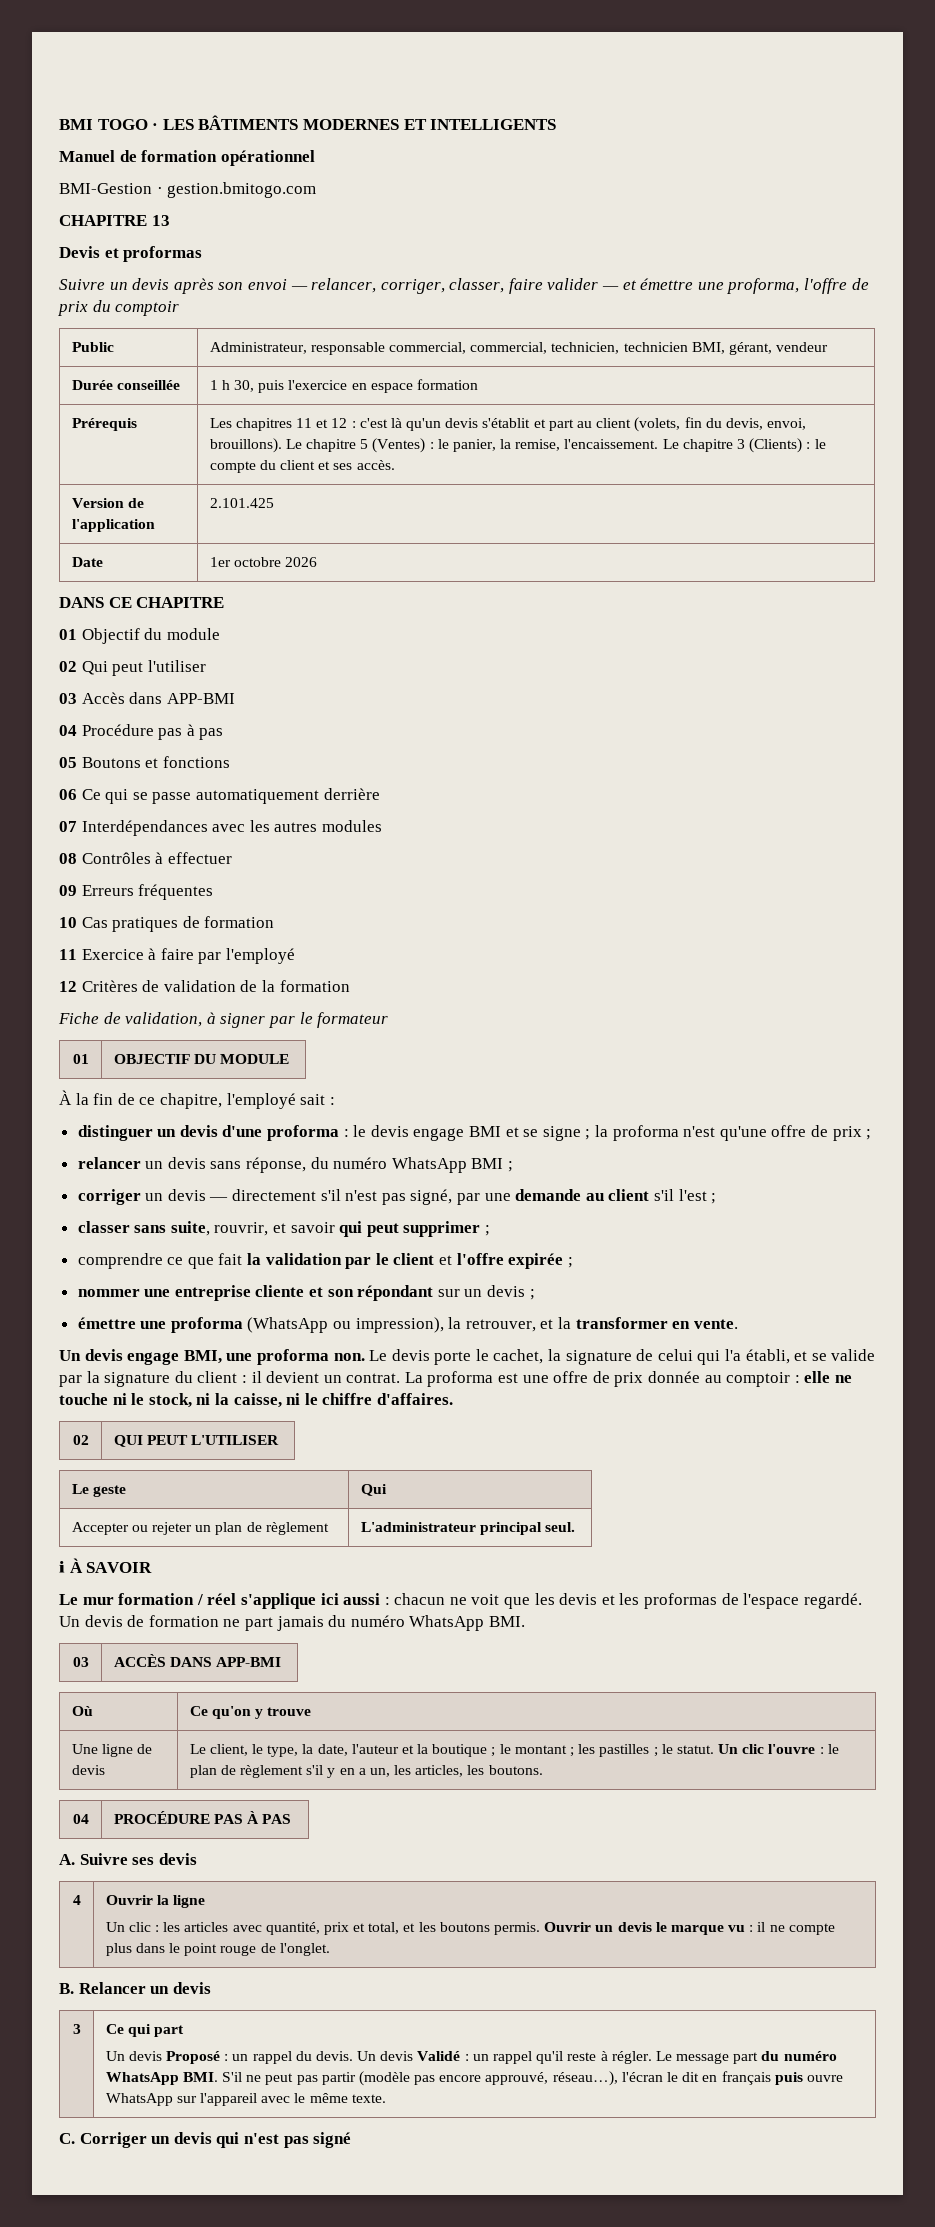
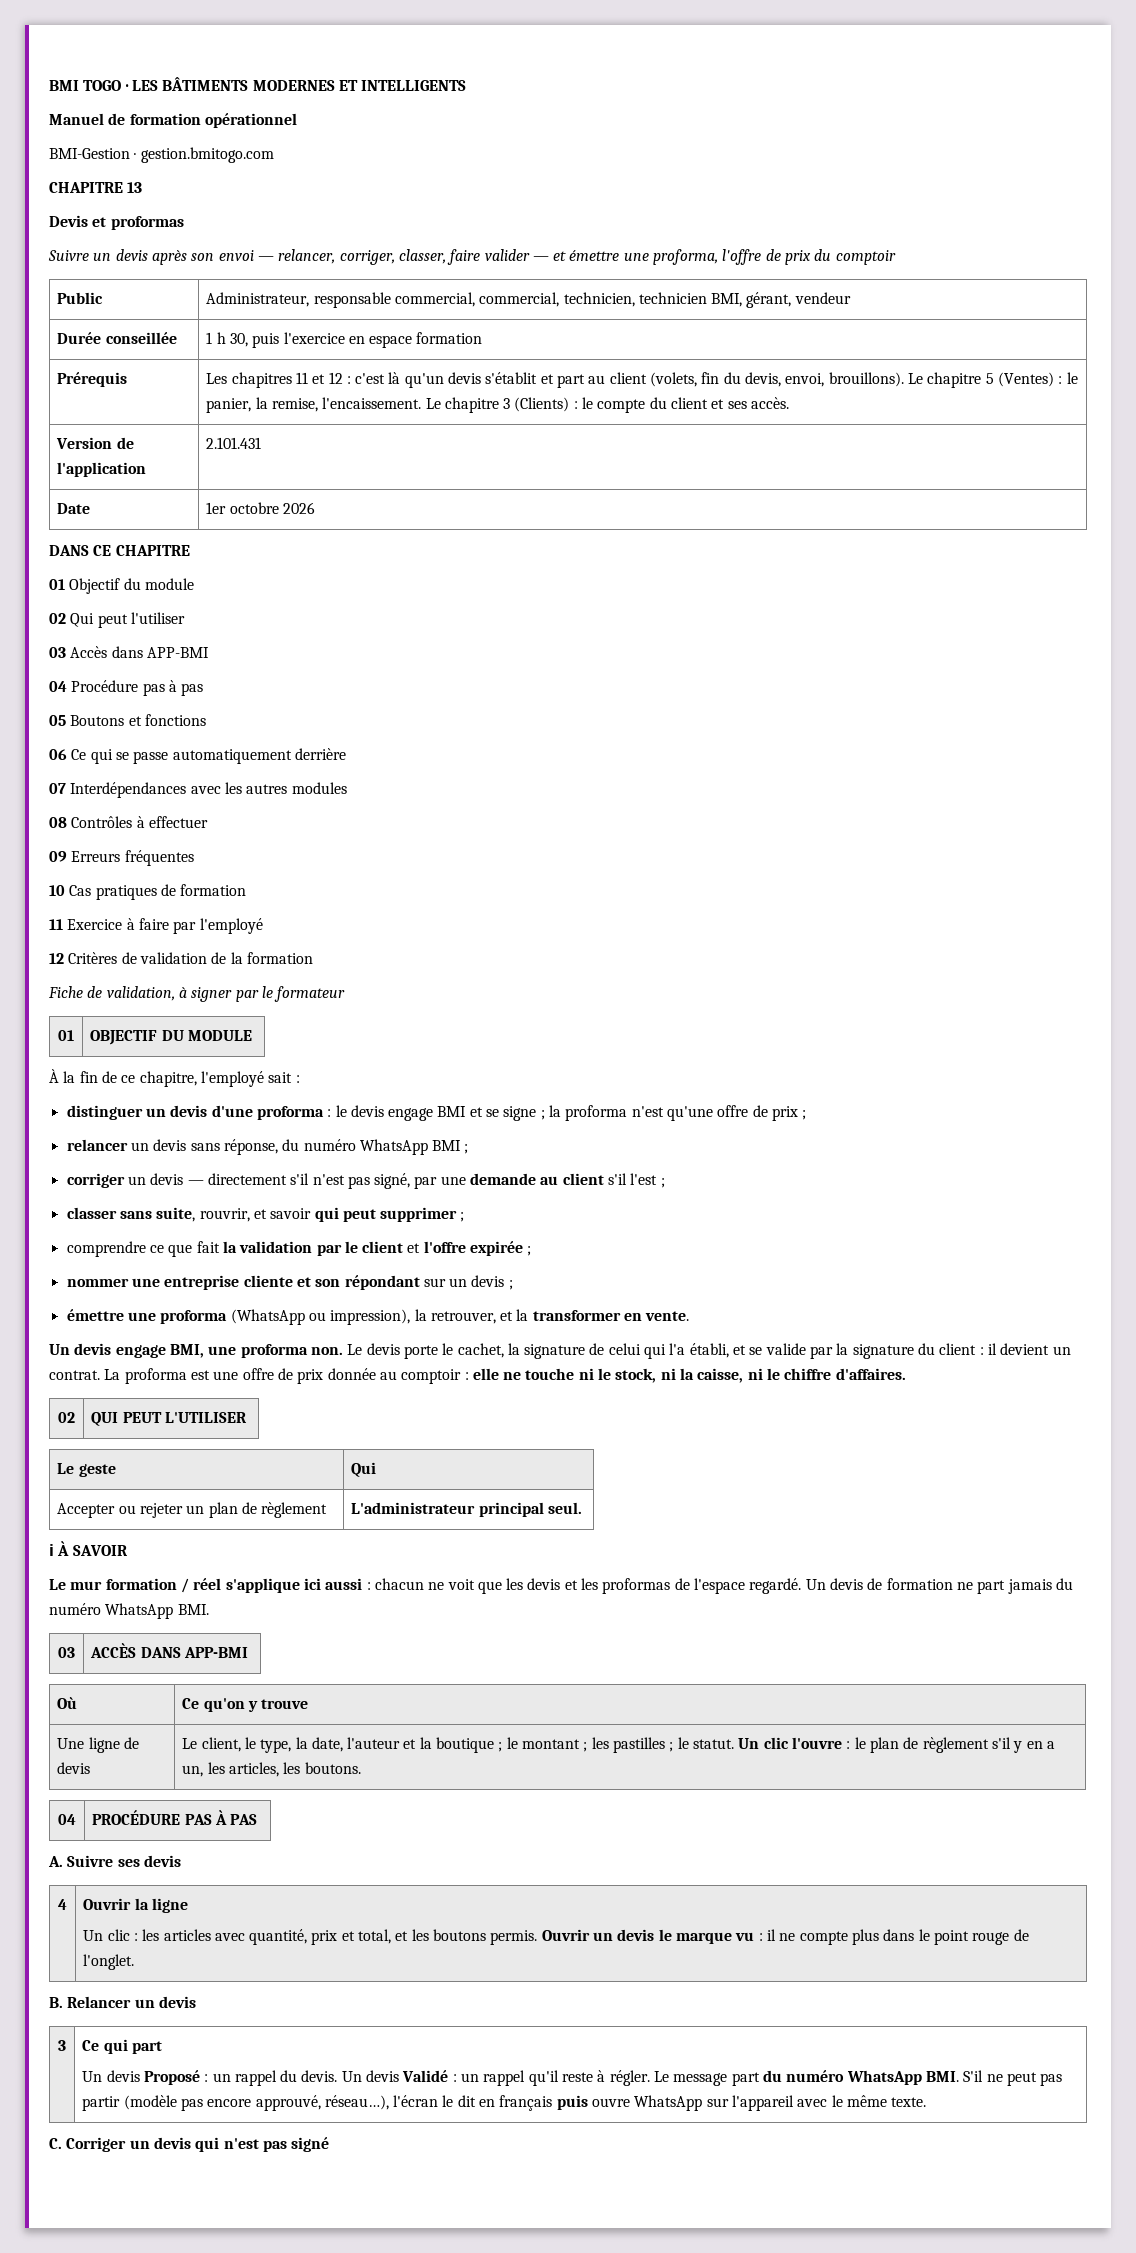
[209,498,274,508] 2.101.425 -> [206,437,262,449] 2.101.431

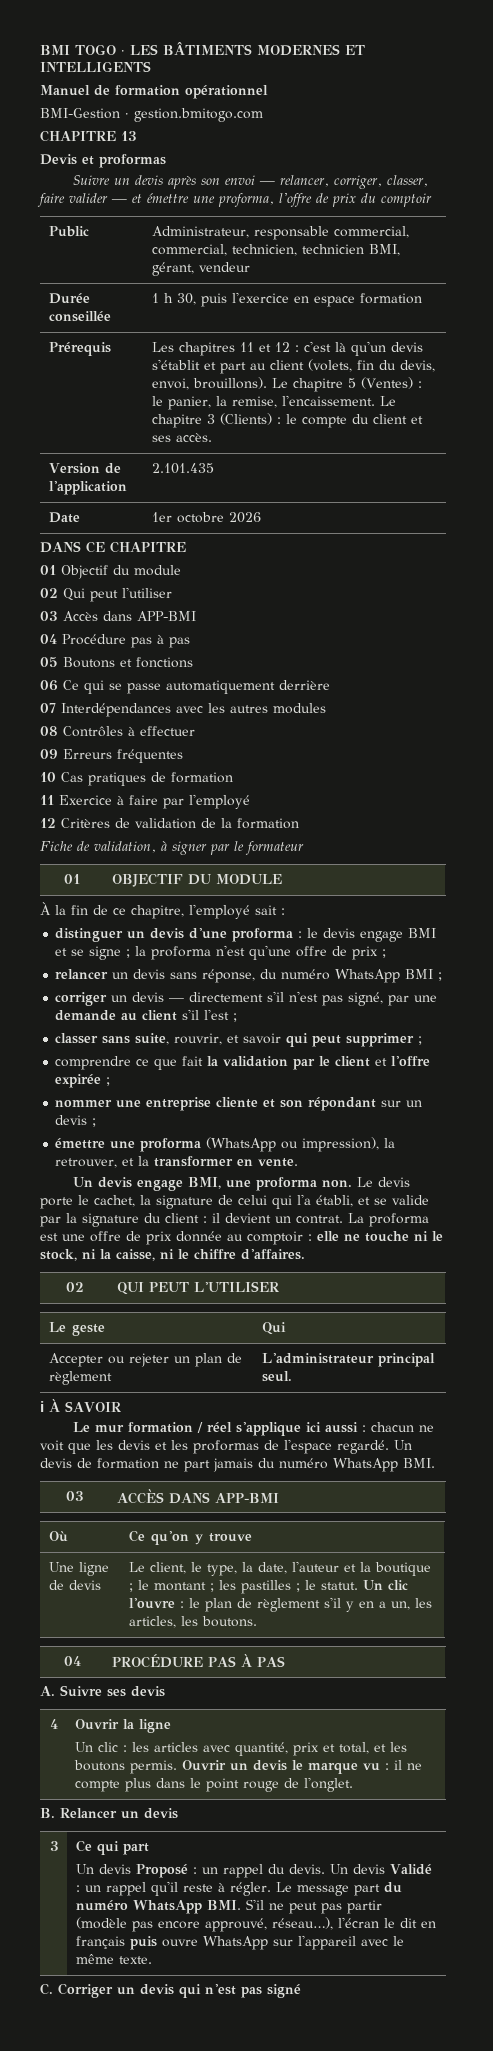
[206,437,262,449] 2.101.431 -> [151,463,214,474] 2.101.435

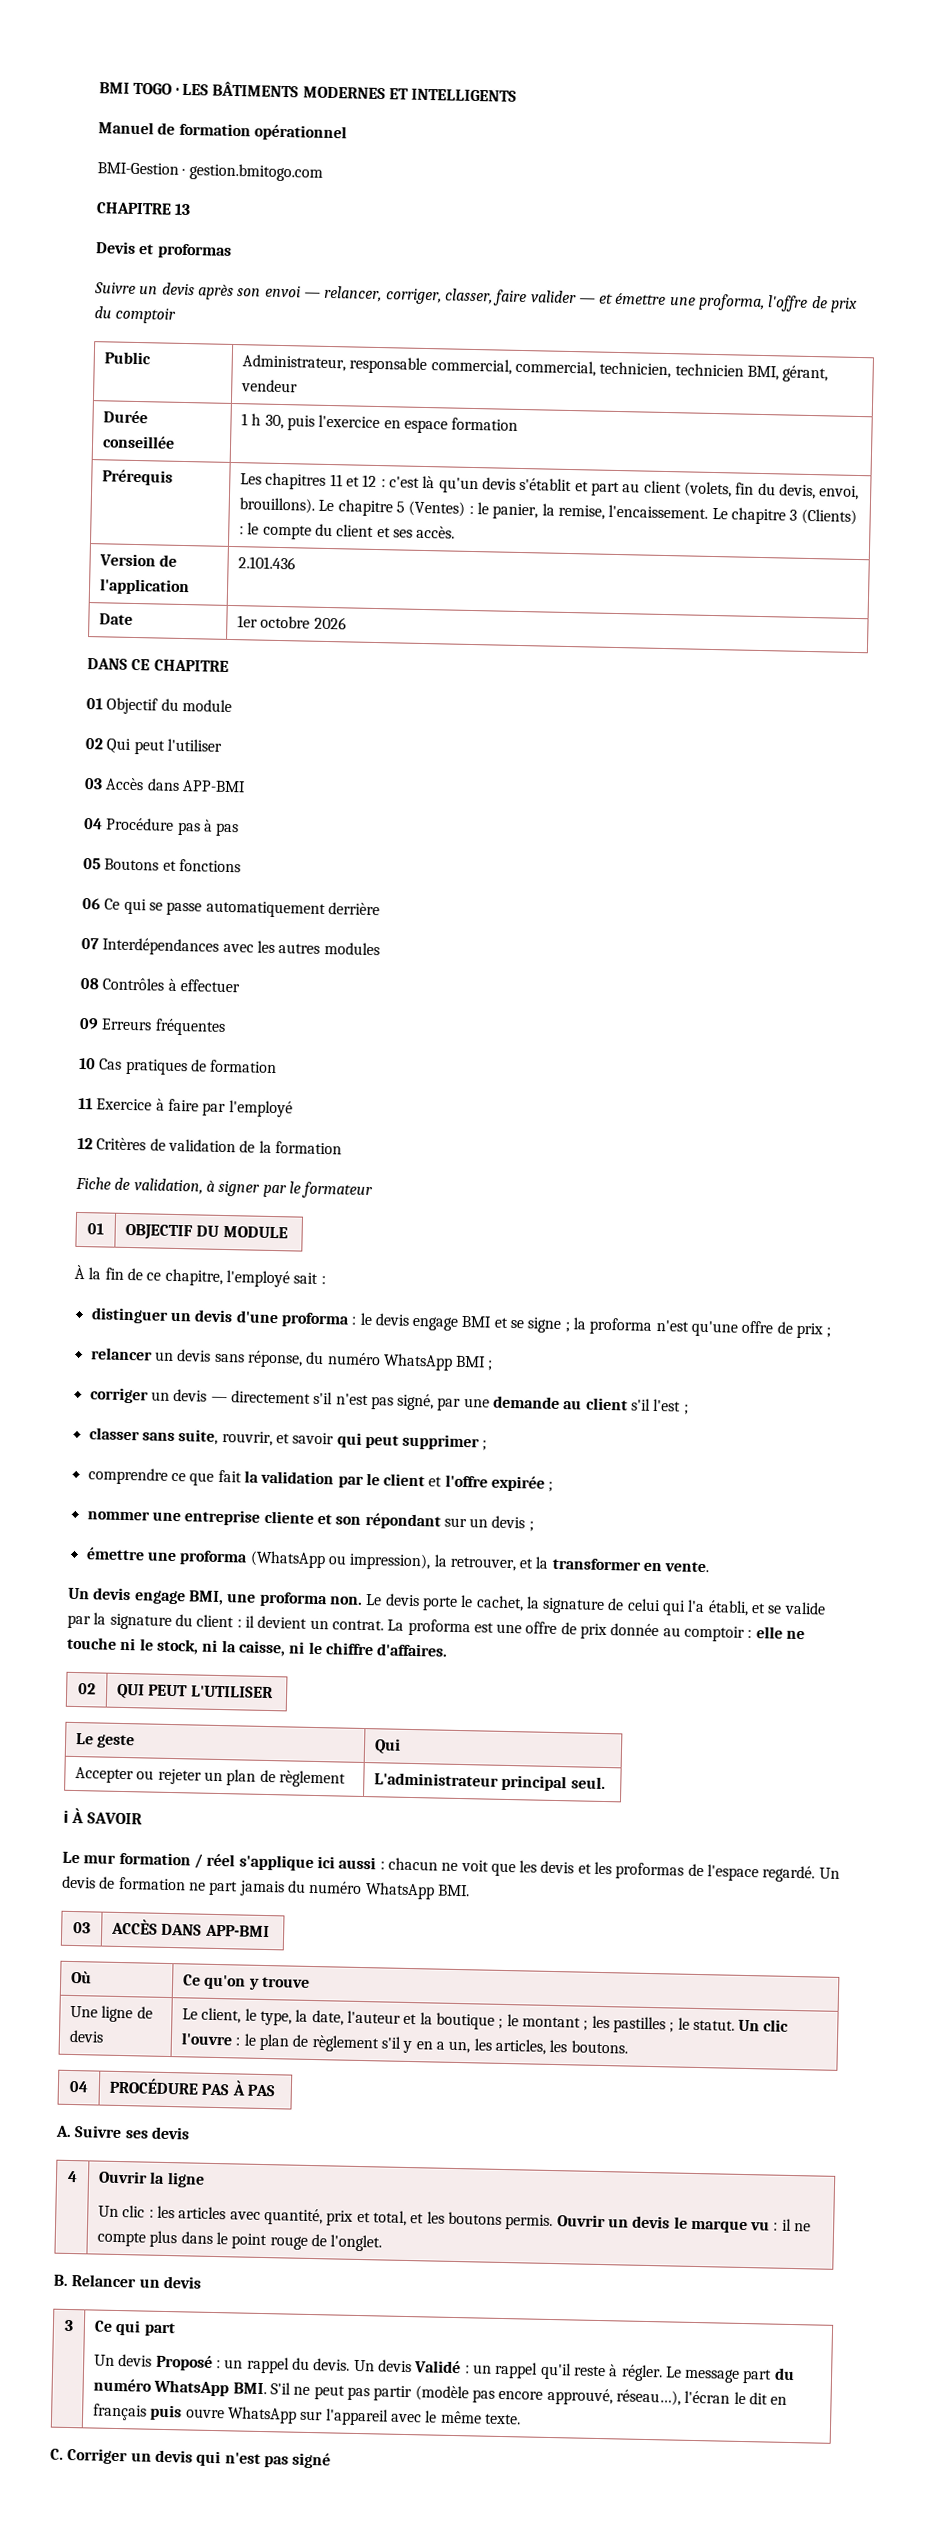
[151,463,214,474] 2.101.435 -> [238,556,297,570] 2.101.436

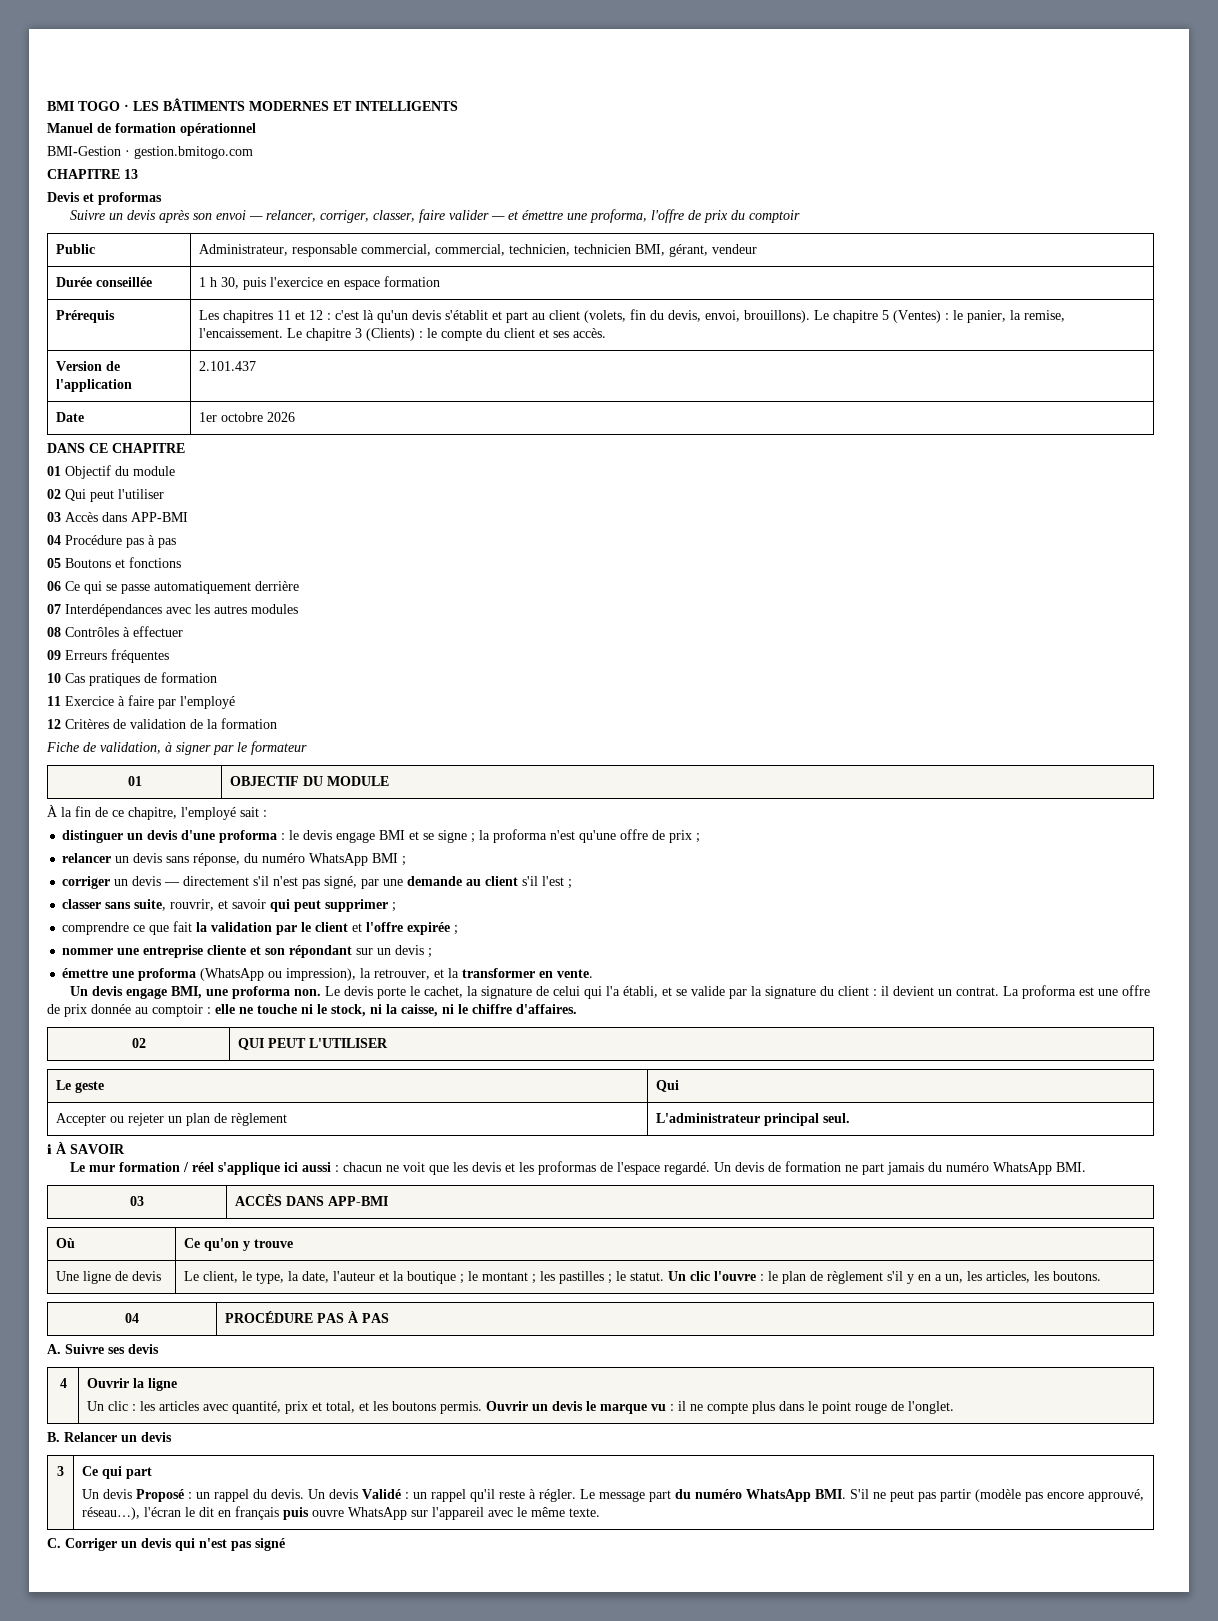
[238,556,297,570] 2.101.436 -> [199,361,257,371] 2.101.437

